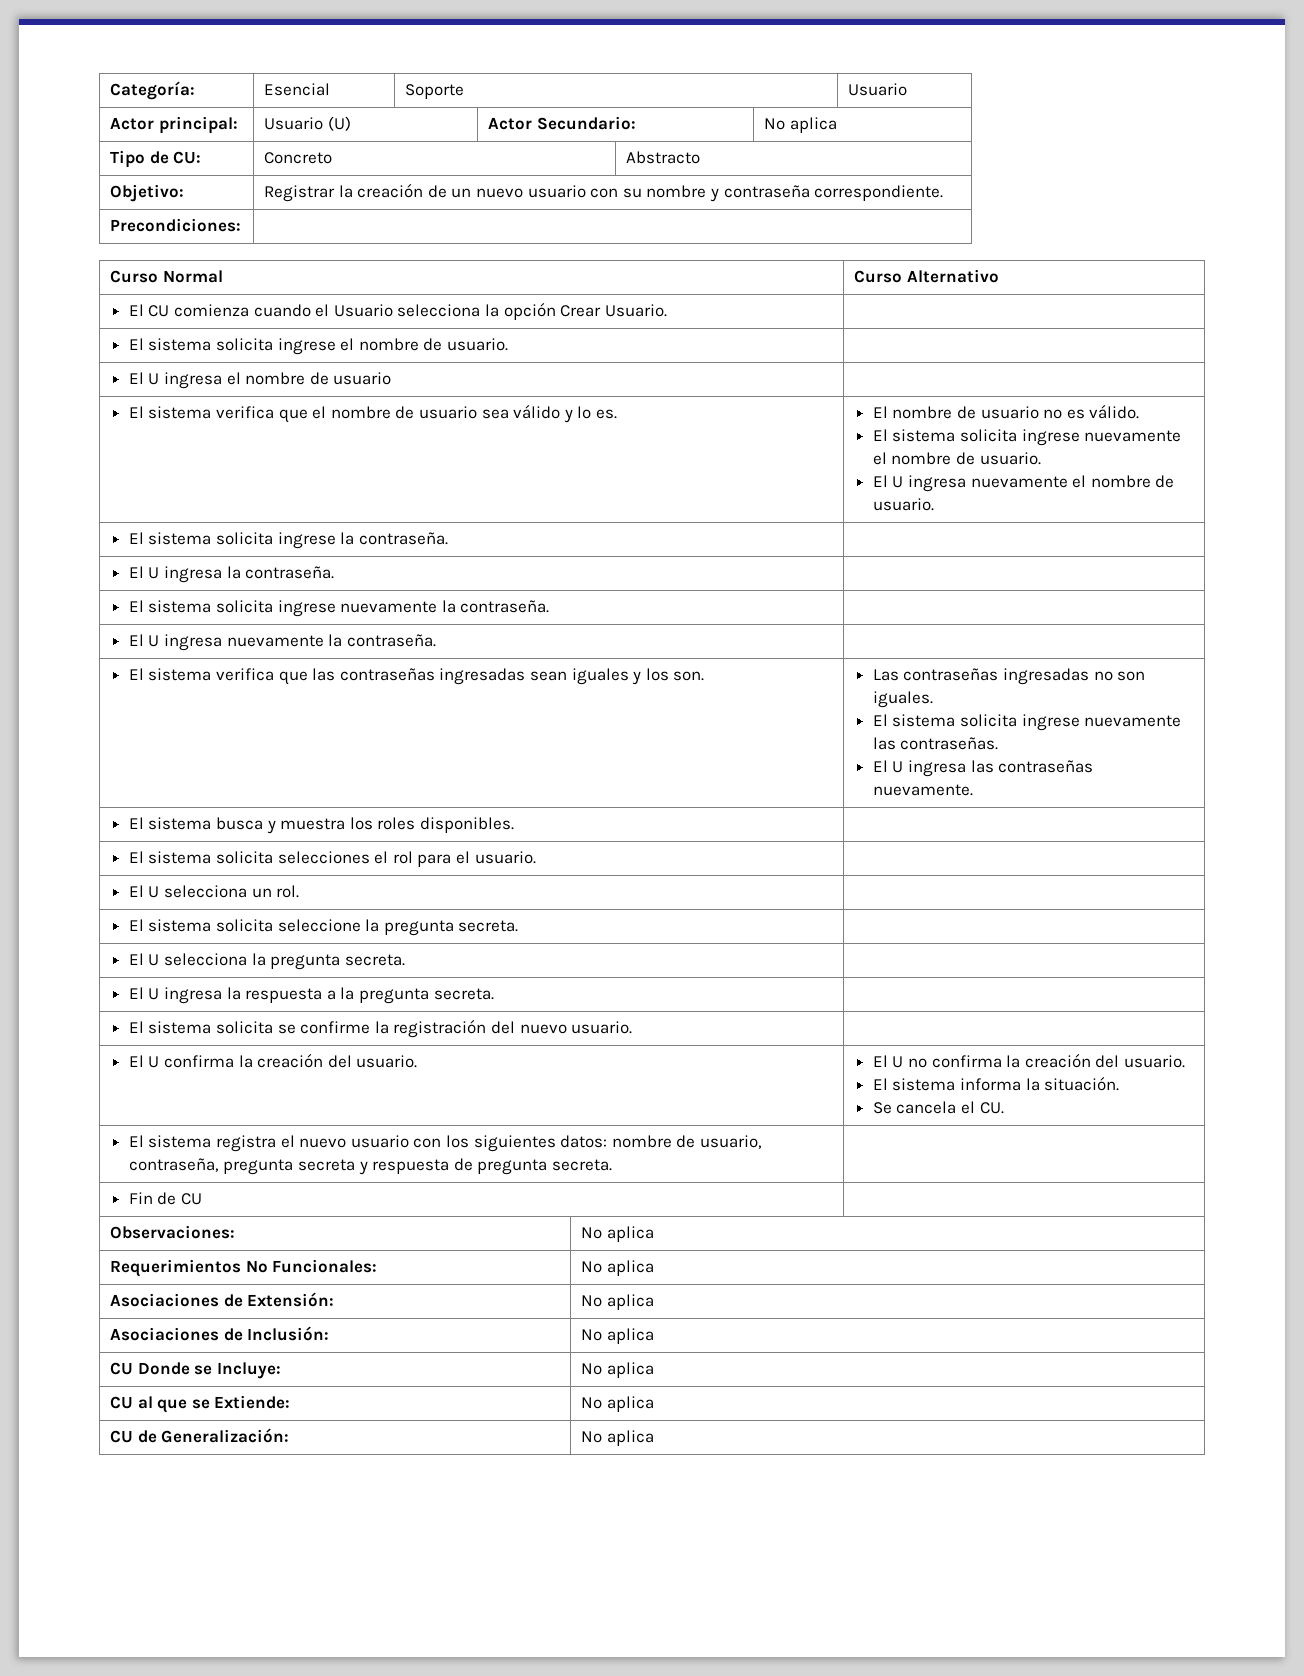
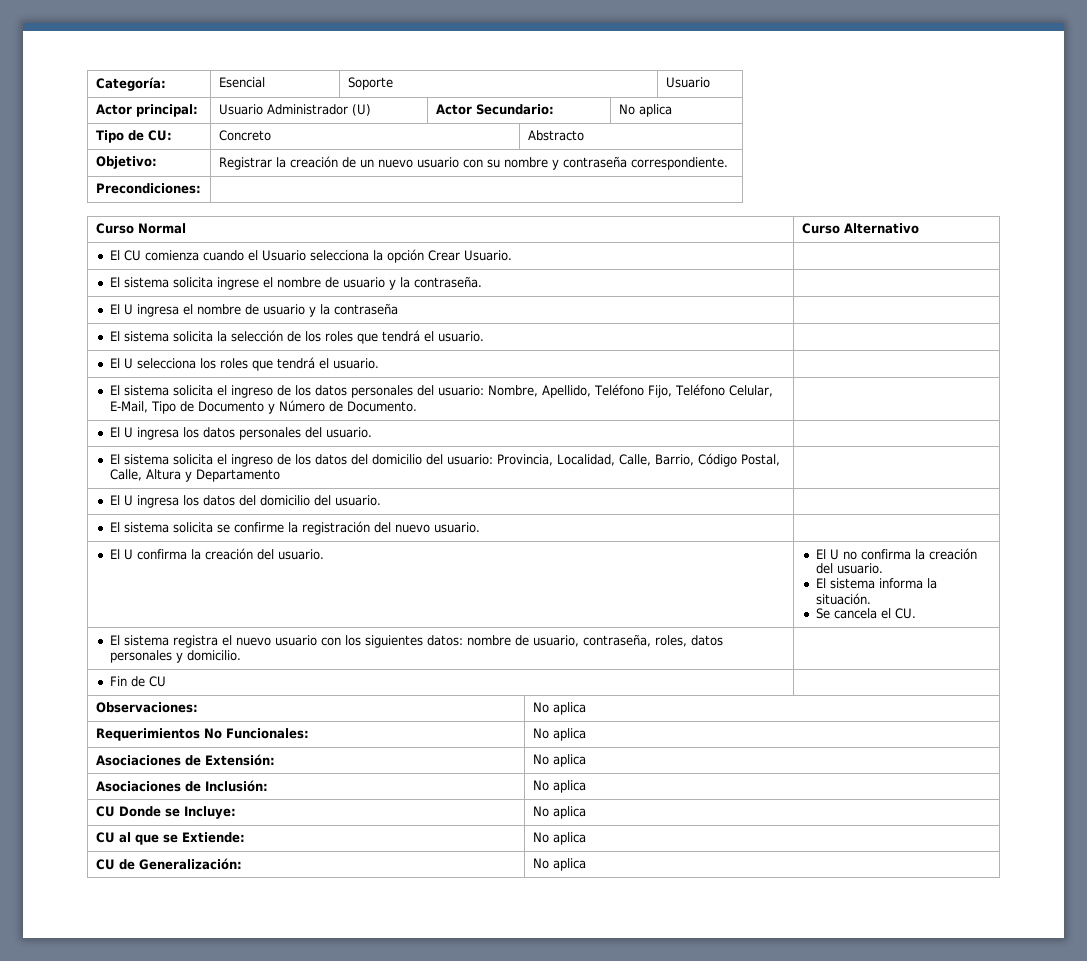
(324, 123) none -> [266,104,348,115] Administrador
[446,338,508,351] usuario. -> [342,276,482,290] usuario y la contraseña.
[128,404,617,423] [872,404,1140,419] [872,429,1182,446] [872,452,1041,465] [872,475,1175,492] [872,498,934,511] [128,532,448,549] [128,566,335,583] [128,600,550,617] [128,634,436,651] [128,668,705,685] [872,668,1146,685] [872,691,933,708] [872,714,1182,731] [872,737,999,750] [872,760,1094,777] [872,784,973,796] [128,817,514,834] [128,851,452,867] | // El sistema verifica que el nombre de usuario sea válido y lo es. | El nombre de usuario no es válido. // El sistema solicita ingrese nuevamente el nombre de usuario. // El U ingresa nuevamente el nombre de usuario. // El sistema solicita ingrese la contraseña. | // El U ingresa la contraseña. | // El sistema solicita ingrese nuevamente la contraseña. | // El U ingresa nuevamente la contraseña. | // El sistema verifica que las contraseñas ingresadas sean iguales y los son. | Las contraseñas ingresadas no son iguales. // El sistema solicita ingrese nuevamente las contraseñas. // El U ingresa las contraseñas nuevamente. // El sistema busca y muestra los roles disponibles. | // El sistema solicita selecciones el rol para -> [308,303,398,317] [109,330,420,344] y la contraseña | // El sistema solicita la selección de los roles que tendrá
[251,885,300,898] [128,919,519,936] [128,953,405,970] [128,987,494,1004] un rol. | // El sistema solicita seleccione la pregunta secreta. | // El U selecciona la pregunta secreta. | // El U ingresa la respuesta a la pregunta secreta. -> [199,357,379,371] [109,384,773,398] [109,400,417,414] [109,427,372,440] [109,453,780,467] [109,469,280,482] [109,495,381,508] los roles que tendrá el usuario. | // El sistema solicita el ingreso de los datos personales del usuario: Nombre, Apellido, Teléfono Fijo, Teléfono Celular, E-Mail, Tipo de Documento y Número de Documento. | // El U ingresa los datos personales del usuario. | // El sistema solicita el ingreso de los datos del domicilio del usuario: Provincia, Localidad, Calle, Barrio, Código Postal, Calle, Altura y Departamento | // El U ingresa los datos del domicilio del usuario.
[223,1158,612,1175] pregunta secreta y respuesta de pregunta secreta. -> [654,635,723,647] [109,650,241,663] roles, datos personales y domicilio.

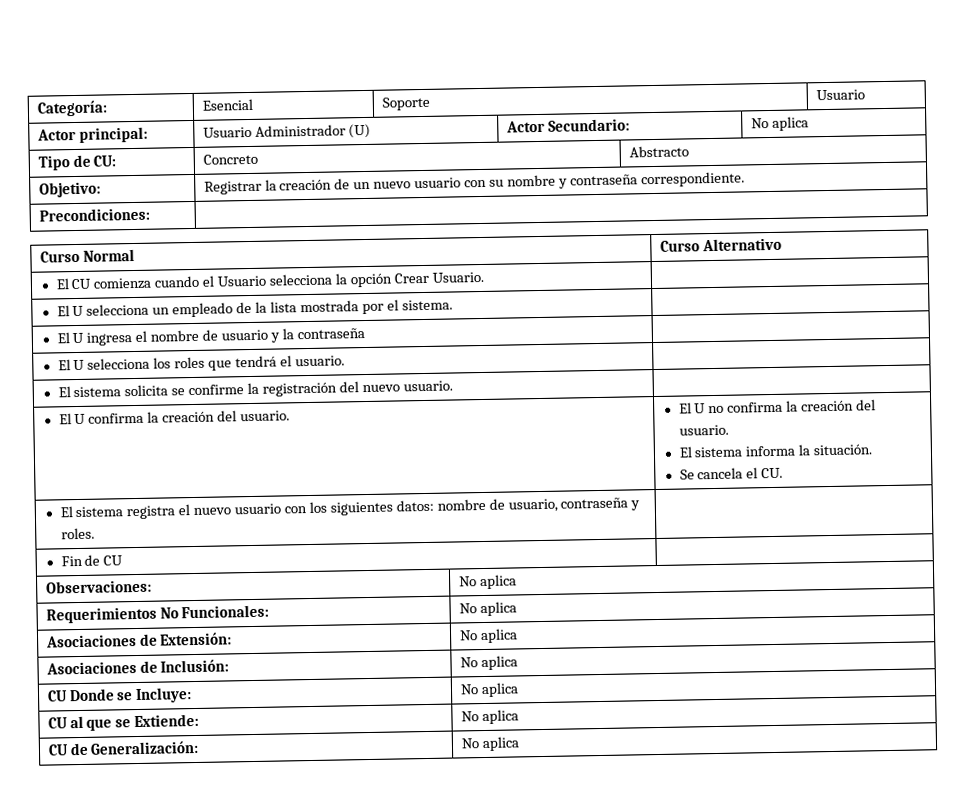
[123,276,482,290] sistema solicita ingrese el nombre de usuario y la contraseña. -> [72,299,453,318] U selecciona un empleado de la lista mostrada por el sistema.
[109,330,484,344] // El sistema solicita la selección de los roles que tendrá el usuario. | -> (365, 334) none
[109,384,773,398] [109,400,417,414] [109,427,372,440] [109,453,780,467] [109,469,280,482] [109,495,381,508] // El sistema solicita el ingreso de los datos personales del usuario: Nombre, Apellido, Teléfono Fijo, Teléfono Celular, E-Mail, Tipo de Documento y Número de Documento. | // El U ingresa los datos personales del usuario. | // El sistema solicita el ingreso de los datos del domicilio del usuario: Provincia, Localidad, Calle, Barrio, Código Postal, Calle, Altura y Departamento | // El U ingresa los datos del domicilio del usuario. | -> (345, 361) none
[582,634,723,647] [109,650,241,663] contraseña, roles, datos personales y domicilio. -> [560,497,641,511] [60,527,95,540] contraseña y roles.

